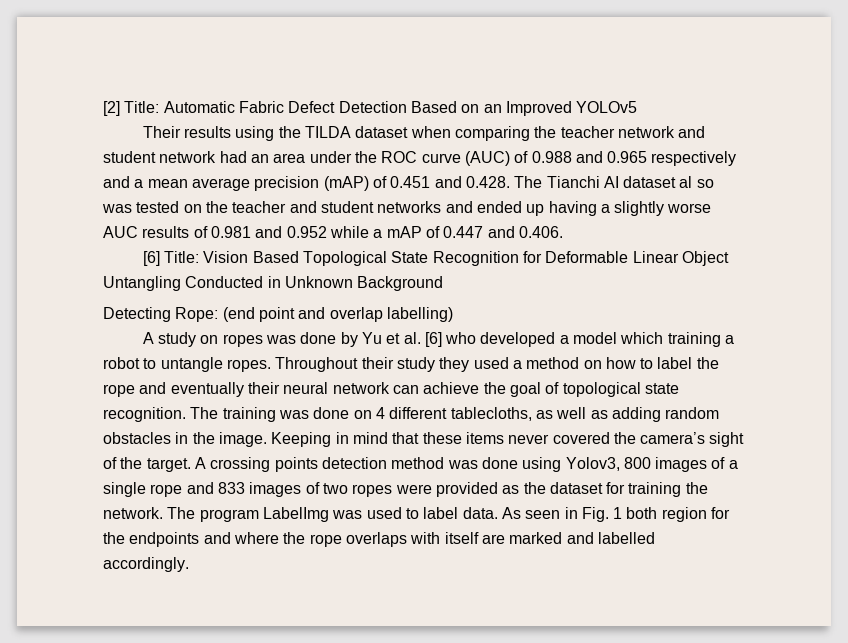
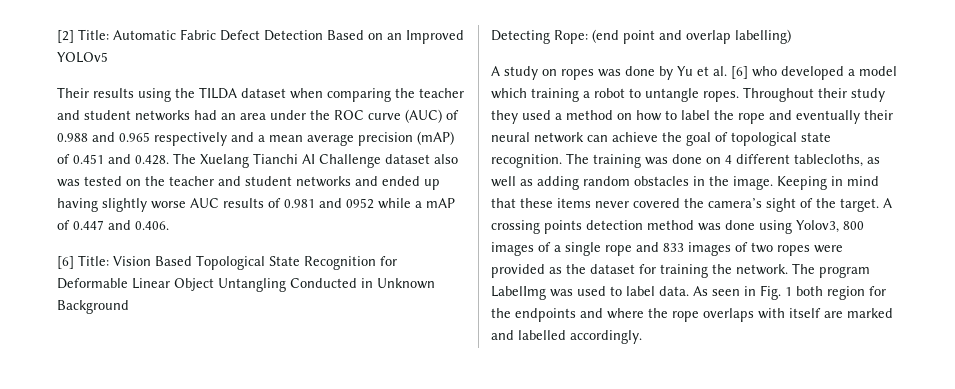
[617,126,706,138] [103,151,217,163] network and student network -> [57,110,190,121] and student networks
(543, 182) none -> [200,154,249,168] Xuelang
[623,176,714,188] dataset al so -> [319,154,458,168] Challenge dataset also
[600,204,610,213] a -> (98, 205) none
[286,226,327,238] 0.952 -> [346,198,374,209] 0952

